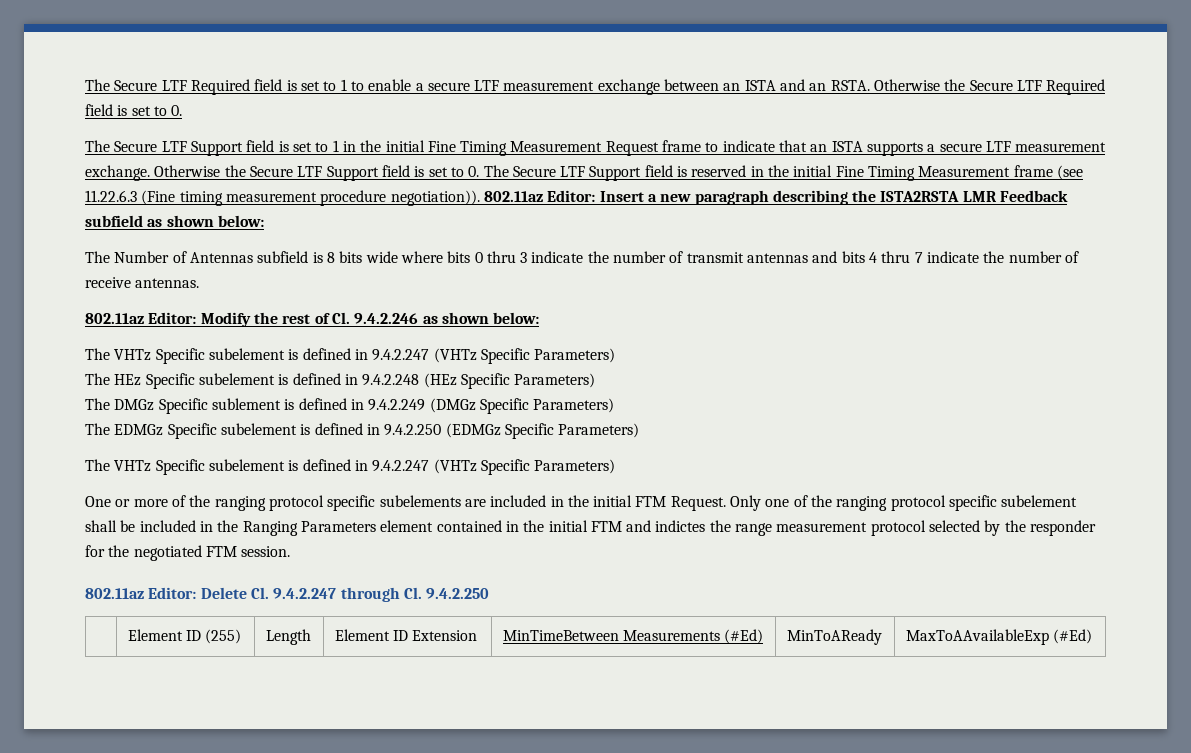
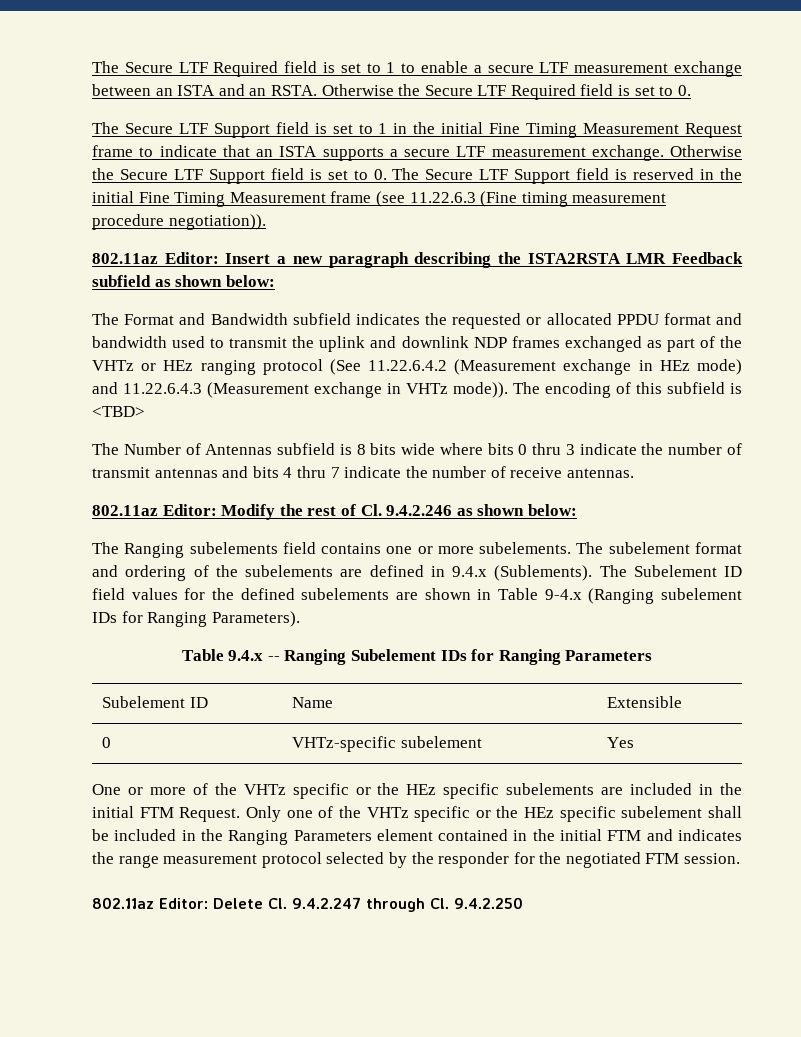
(480, 198) none -> (266, 222) //
(264, 221) none -> [92,313,742,329] [92,336,742,352] [92,359,742,375] [92,382,742,398] [92,406,145,417] // The Format and Bandwidth subfield indicates the requested or allocated PPDU format and bandwidth used to transmit the uplink and downlink NDP frames exchanged as part of the VHTz or HEz ranging protocol (See 11.22.6.4.2 (Measurement exchange in HEz mode) and 11.22.6.4.3 (Measurement exchange in VHTz mode)). The encoding of this subfield is <TBD>
[114,348,616,364] [85,373,596,389] [85,398,615,414] [85,423,640,439] [85,459,616,475] VHTz Specific subelement is defined in 9.4.2.247 (VHTz Specific Parameters) // The HEz Specific subelement is defined in 9.4.2.248 (HEz Specific Parameters) // The DMGz Specific sublement is defined in 9.4.2.249 (DMGz Specific Parameters) // The EDMGz Specific subelement is defined in 9.4.2.250 (EDMGz Specific Parameters) // The VHTz Specific subelement is defined in 9.4.2.247 (VHTz Specific Parameters) -> [124,542,742,558] [92,565,742,581] [92,588,742,604] [92,611,300,627] [181,649,653,665] [102,696,209,708] [292,697,334,708] [607,696,683,708] [102,737,112,748] [292,736,483,752] [607,737,635,748] Ranging subelements field contains one or more subelements. The subelement format and ordering of the subelements are defined in 9.4.x (Sublements). The Subelement ID field values for the defined subelements are shown in Table 9-4.x (Ranging subelement IDs for Ranging Parameters). // Table 9.4.x -- Ranging Subelement IDs for Ranging Parameters // Subelement ID | Name | Extensible // 0 | VHTz-specific subelement | Yes
[214,495,324,511] ranging protocol -> [243,783,437,799] VHTz specific or the HEz
[836,495,946,511] ranging protocol -> [366,806,555,822] VHTz specific or the HEz
[655,520,706,532] indictes -> [677,829,742,841] indicates
[127,629,242,644] [265,629,311,645] [334,629,478,641] [502,629,764,644] [786,629,882,645] [905,629,1092,645] // | Element ID (255) | Length | Element ID Extension | MinTimeBetween Measurements (#Ed) | MinToAReady | MaxToAAvailableExp (#Ed) -> (523, 903) none

